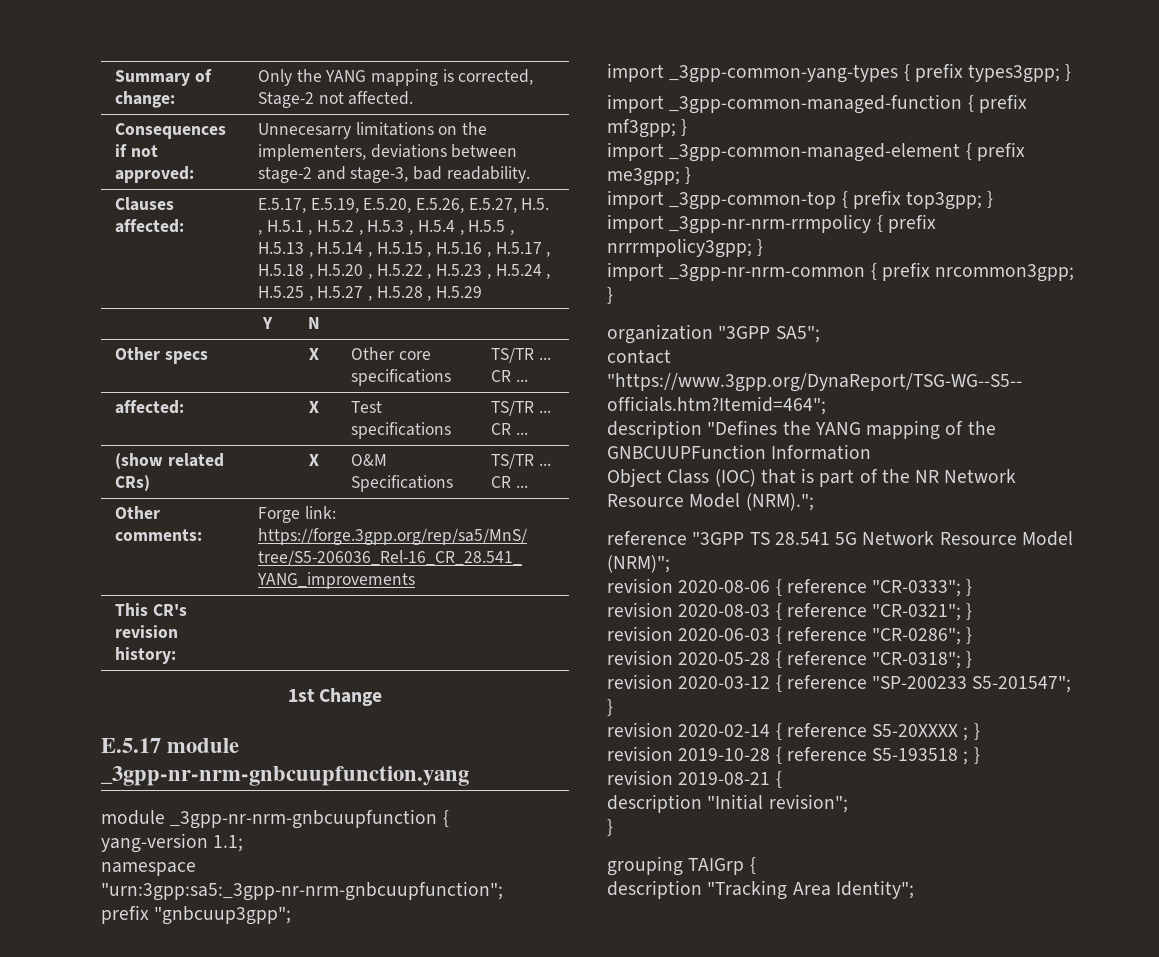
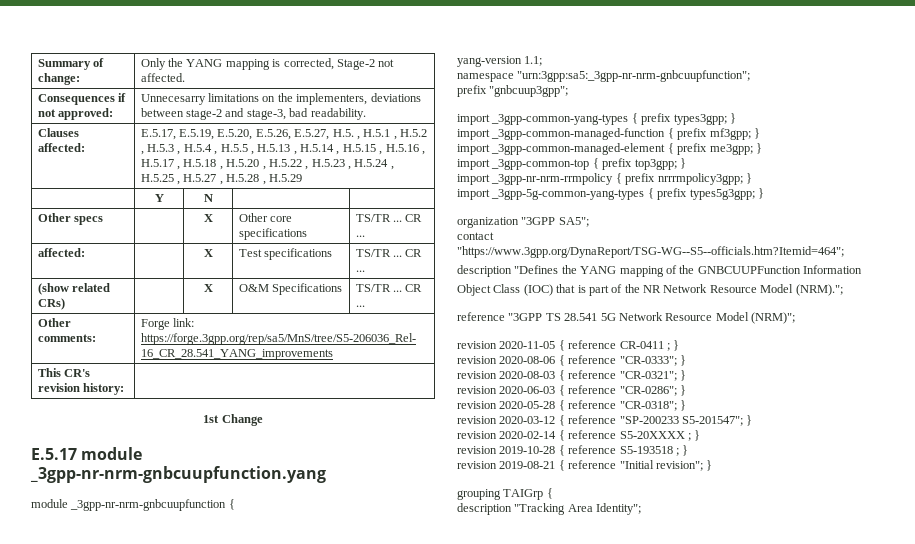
[669,262,1075,282] _3gpp-nr-nrm-common { prefix nrcommon3gpp; -> [491,188,755,200] _3gpp-5g-common-yang-types { prefix types5g3gpp;
(670, 564) none -> [457,340,680,351] // revision 2020-11-05 { reference CR-0411 ; }
[607,794,702,813] // description -> [568,460,617,469] reference
(848, 803) // -> (703, 466) none

